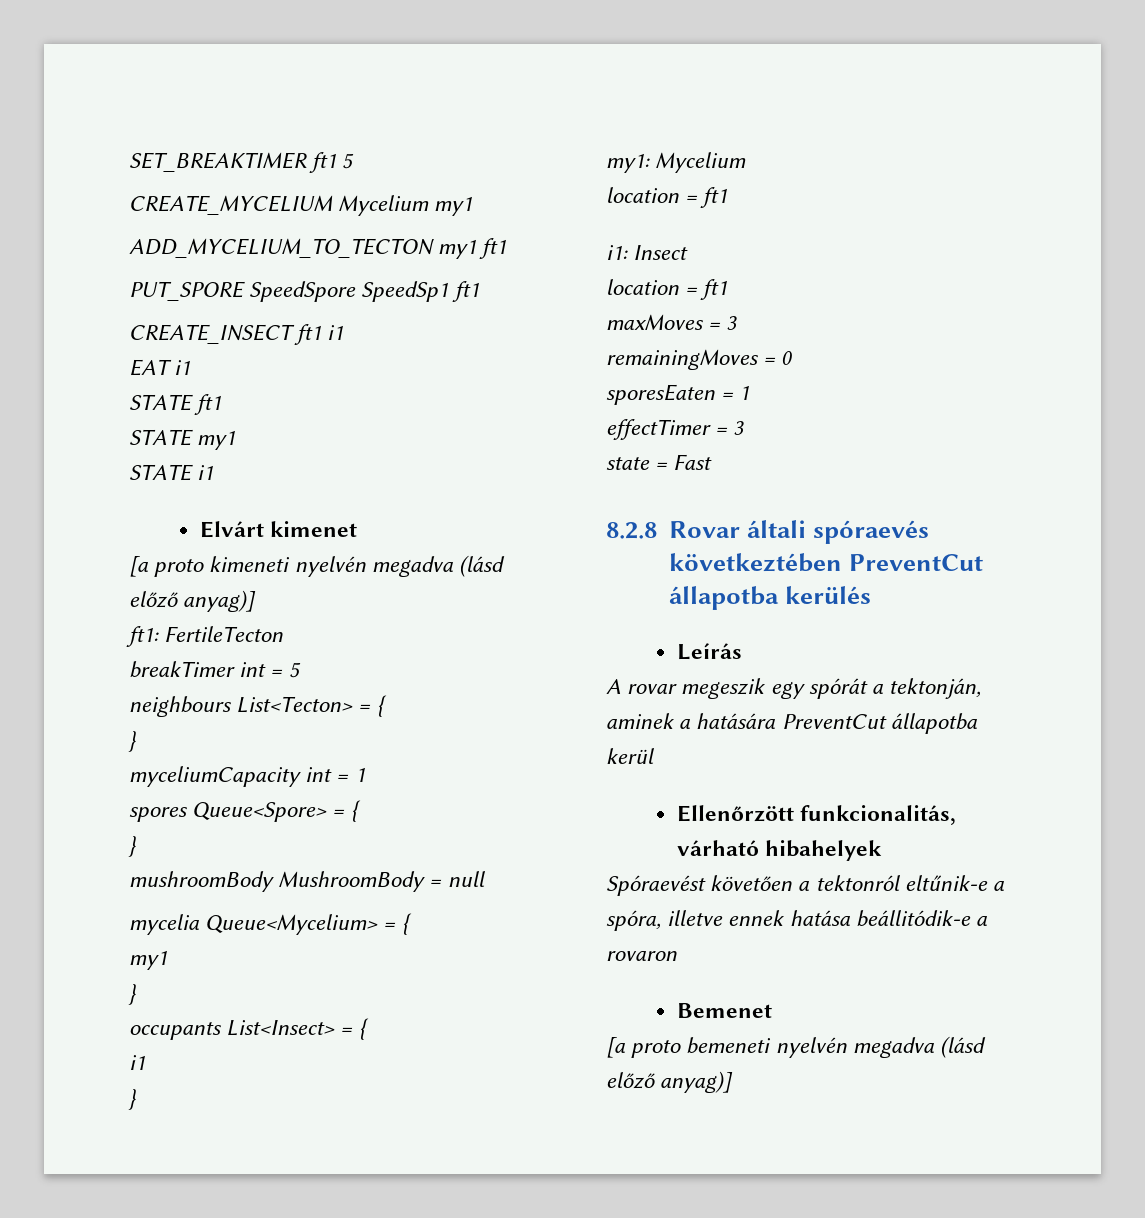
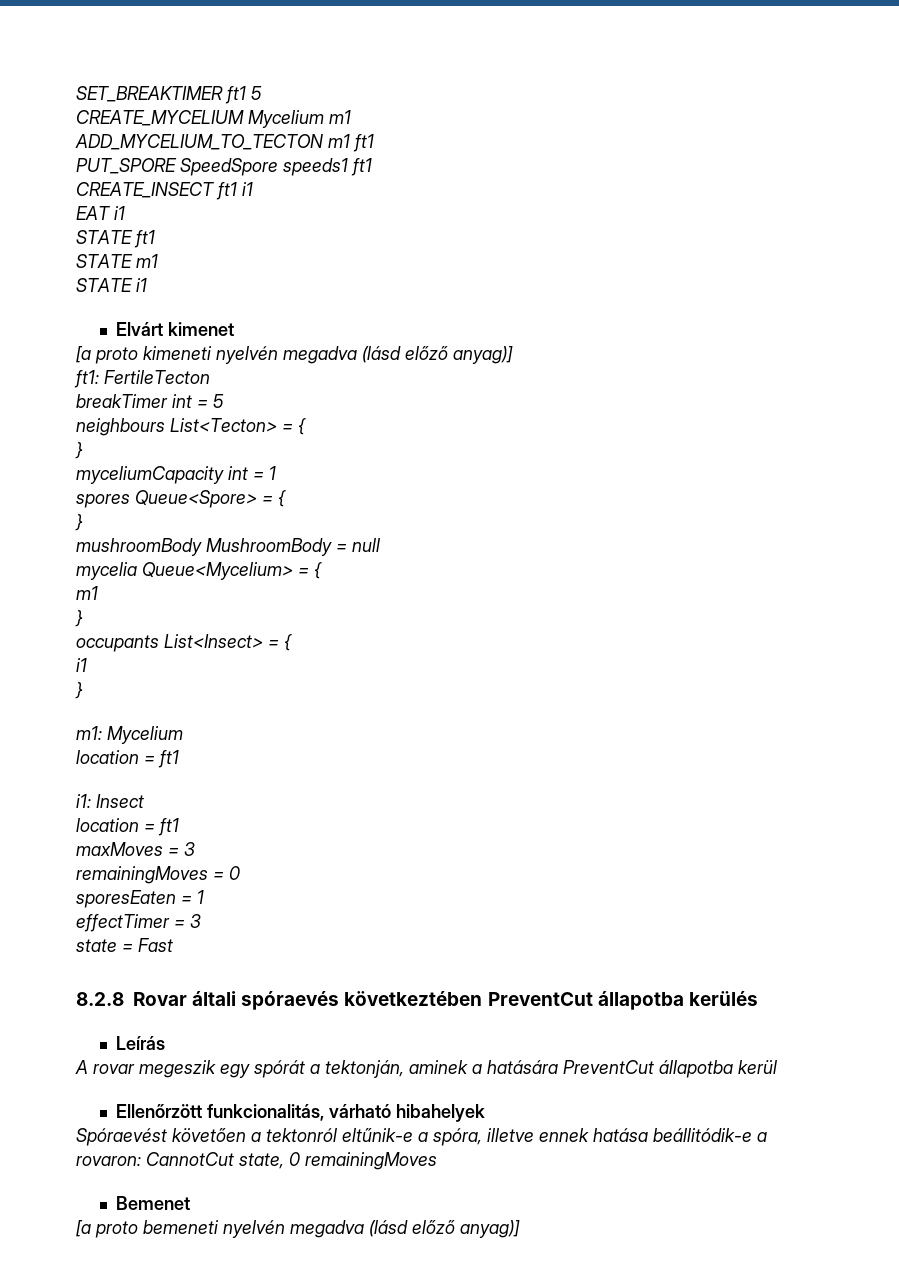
[434,196,474,216] my1 -> [329,110,351,124] m1
[438,239,478,259] my1 -> [328,134,350,148] m1
[361,281,450,302] SpeedSp1 -> [283,158,348,176] speeds1
[197,430,237,450] my1 -> [136,254,158,268] m1
[129,950,168,970] my1 -> [76,586,98,600] m1
[606,153,650,173] my1: -> [76,726,102,740] m1:
[606,951,677,961] rovaron -> [76,1152,437,1170] rovaron: CannotCut state, 0 remainingMoves

